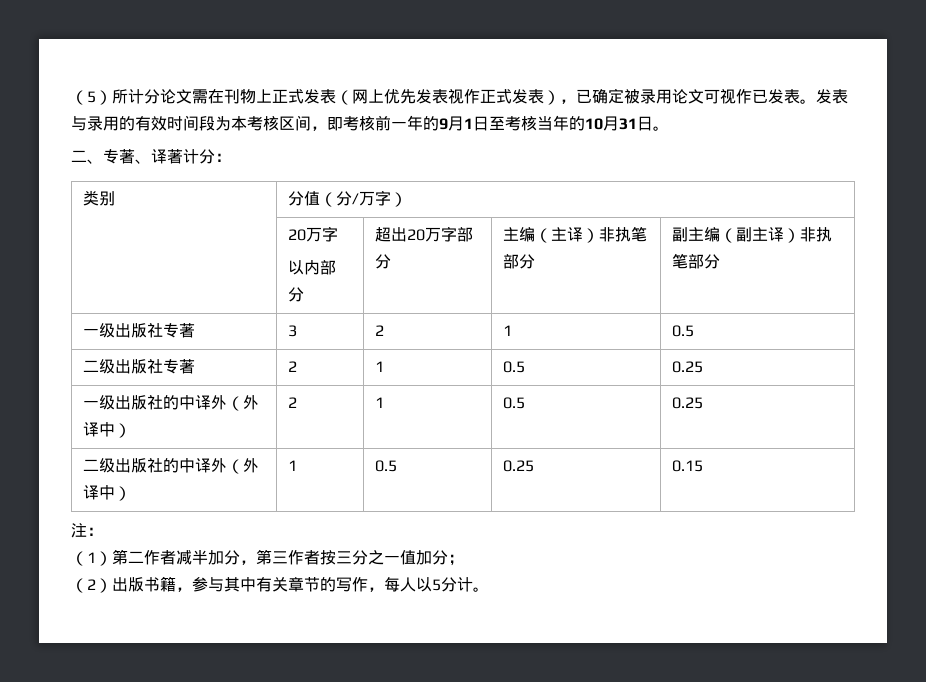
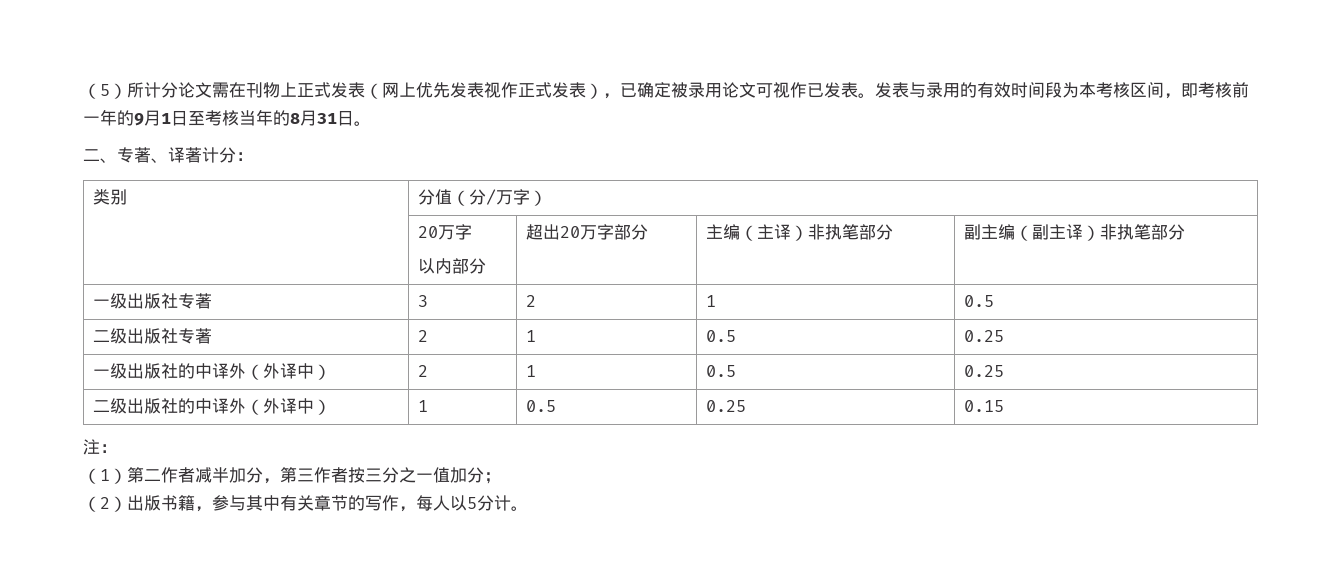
[585,118,603,130] 10 -> [290,113,300,124] 8

